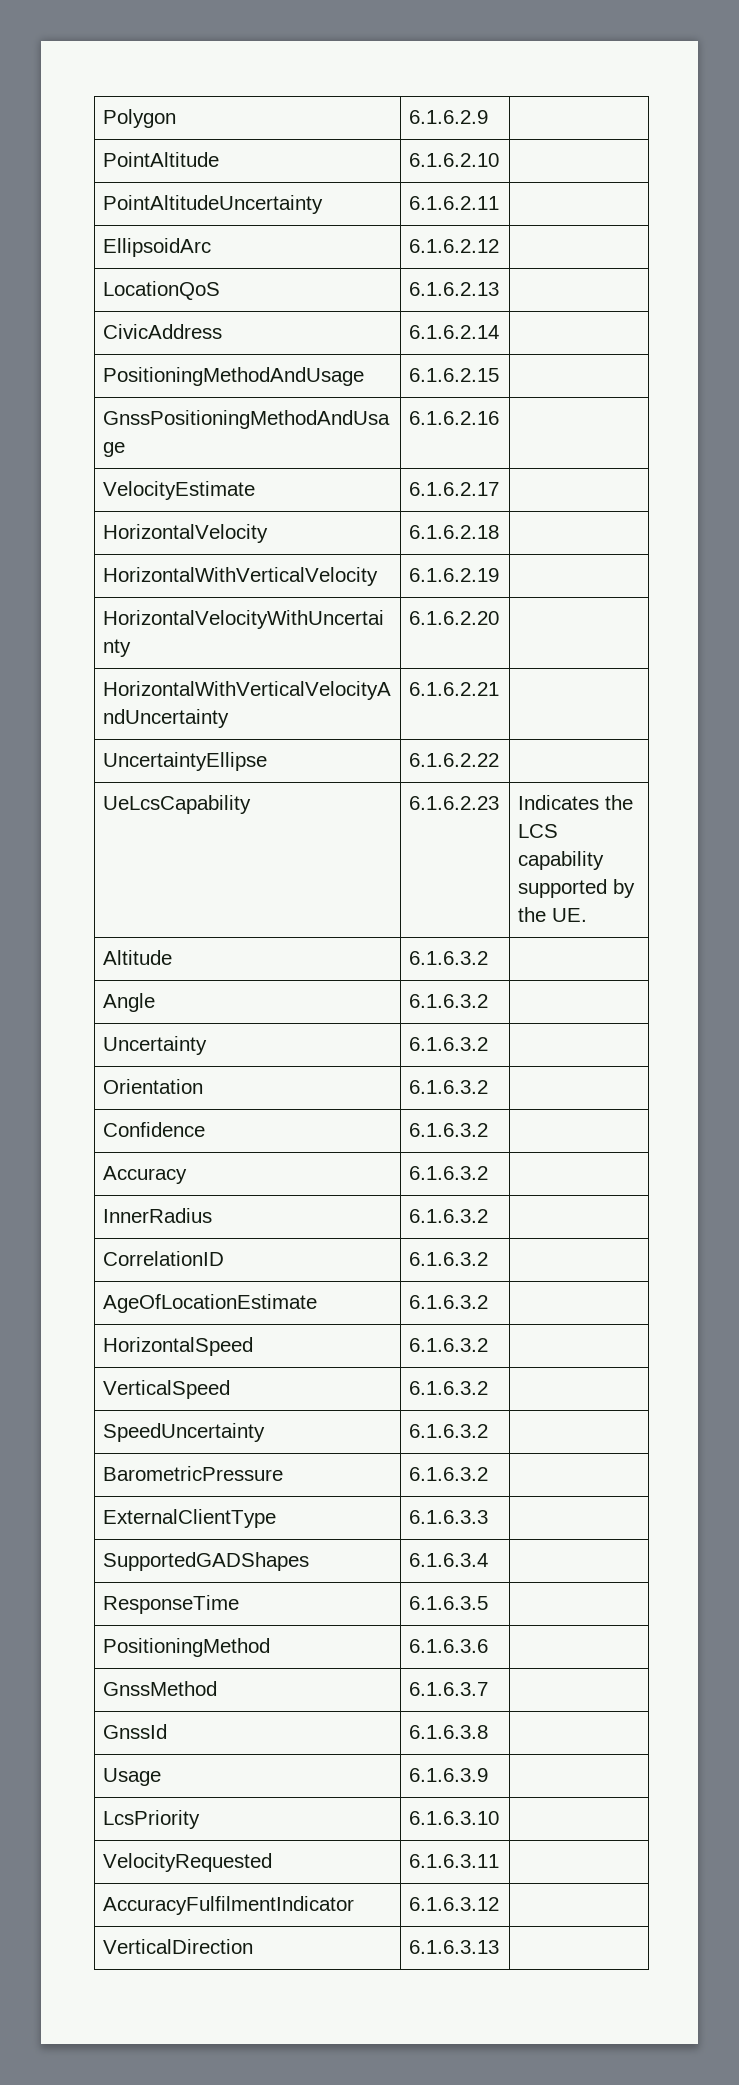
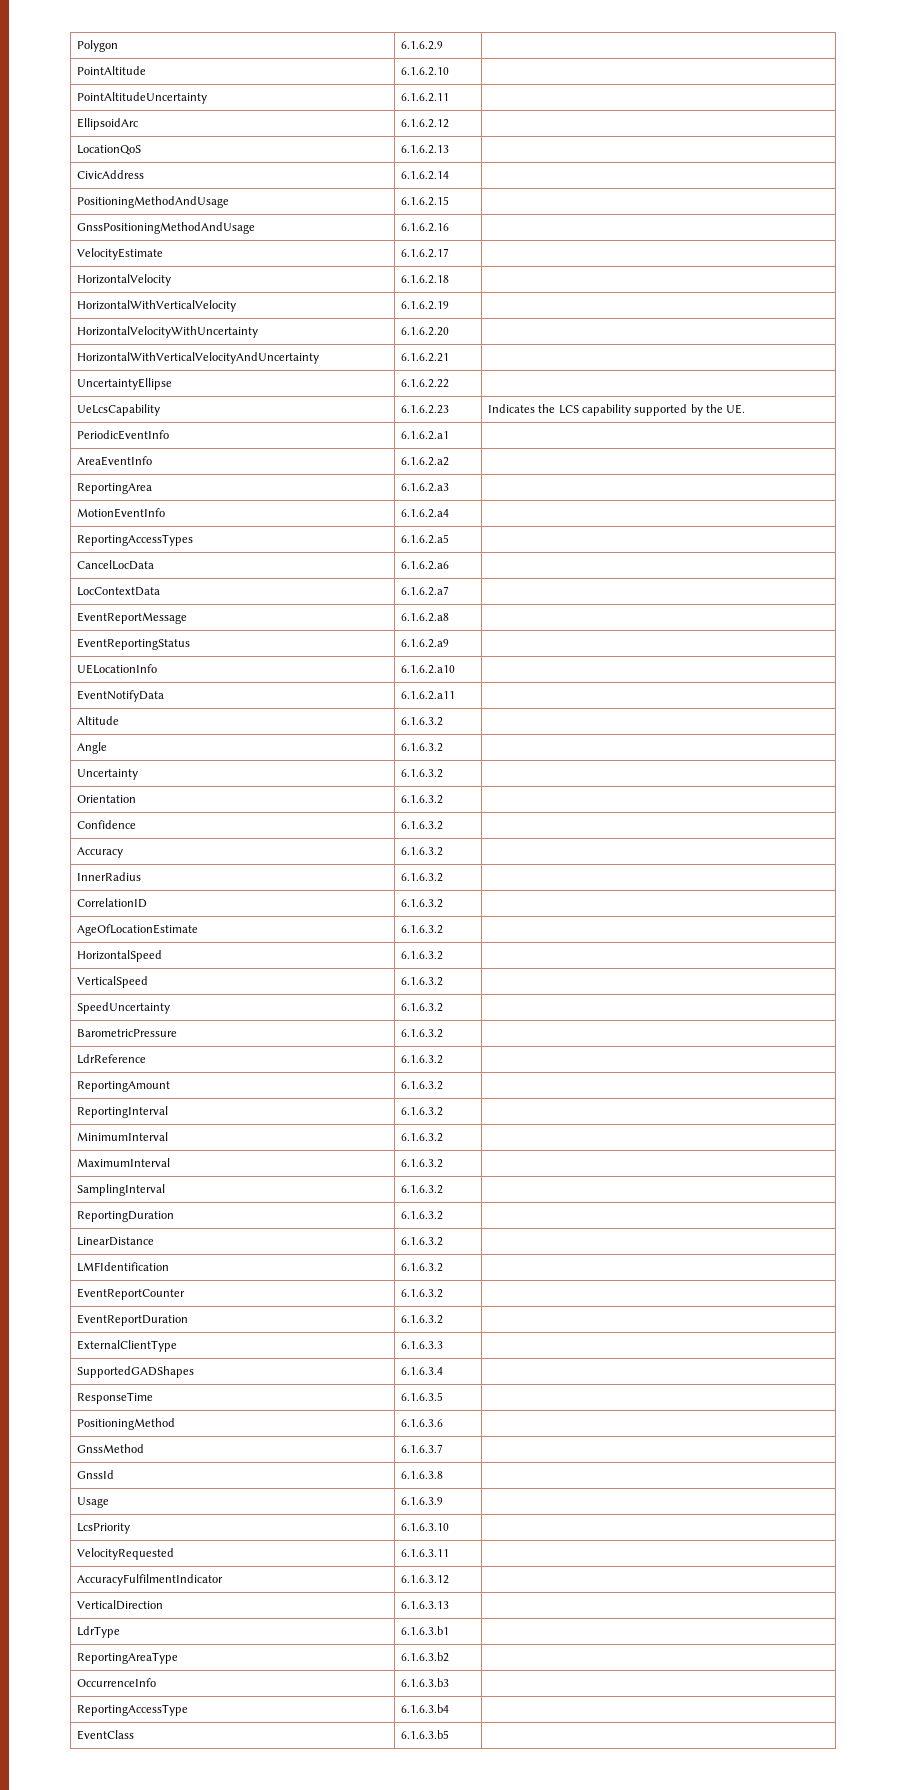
(587, 915) none -> [76,430,169,440] [400,431,449,440] [76,456,152,466] [400,457,449,466] [76,483,152,494] [400,483,449,492] [76,508,165,518] [400,509,449,518] [76,534,193,546] [400,534,449,544] [76,560,154,570] [400,561,449,570] [76,587,160,596] [400,586,449,596] [76,612,187,624] [400,613,449,622] [76,638,190,650] [400,639,449,648] [76,664,157,674] [400,665,455,674] [76,690,164,702] [400,691,455,700] // PeriodicEventInfo | 6.1.6.2.a1 | // AreaEventInfo | 6.1.6.2.a2 | // ReportingArea | 6.1.6.2.a3 | // MotionEventInfo | 6.1.6.2.a4 | // ReportingAccessTypes | 6.1.6.2.a5 | // CancelLocData | 6.1.6.2.a6 | // LocContextData | 6.1.6.2.a7 | // EventReportMessage | 6.1.6.2.a8 | // EventReportingStatus | 6.1.6.2.a9 | // UELocationInfo | 6.1.6.2.a10 | // EventNotifyData | 6.1.6.2.a11 |
(488, 1474) none -> [76,1054,146,1064] [400,1055,443,1064] [76,1081,170,1092] [400,1081,443,1090] [76,1106,168,1118] [400,1107,443,1116] [76,1132,168,1141] [400,1133,443,1142] [76,1158,170,1167] [400,1159,443,1168] [76,1184,165,1196] [400,1185,443,1194] [76,1211,174,1222] [400,1211,443,1220] [76,1237,154,1246] [400,1237,443,1246] [76,1262,169,1272] [400,1263,443,1272] [76,1288,185,1300] [400,1289,443,1298] [76,1314,188,1326] [400,1315,443,1324] // LdrReference | 6.1.6.3.2 | // ReportingAmount | 6.1.6.3.2 | // ReportingInterval | 6.1.6.3.2 | // MinimumInterval | 6.1.6.3.2 | // MaximumInterval | 6.1.6.3.2 | // SamplingInterval | 6.1.6.3.2 | // ReportingDuration | 6.1.6.3.2 | // LinearDistance | 6.1.6.3.2 | // LMFIdentification | 6.1.6.3.2 | // EventReportCounter | 6.1.6.3.2 | // EventReportDuration | 6.1.6.3.2 |
(499, 1947) none -> [76,1626,120,1638] [400,1626,449,1635] [76,1652,178,1664] [400,1652,449,1662] [76,1678,156,1687] [400,1678,449,1687] [76,1704,188,1716] [400,1704,449,1713] [76,1730,134,1740] [400,1730,449,1739] // LdrType | 6.1.6.3.b1 | // ReportingAreaType | 6.1.6.3.b2 | // OccurrenceInfo | 6.1.6.3.b3 | // ReportingAccessType | 6.1.6.3.b4 | // EventClass | 6.1.6.3.b5 |

